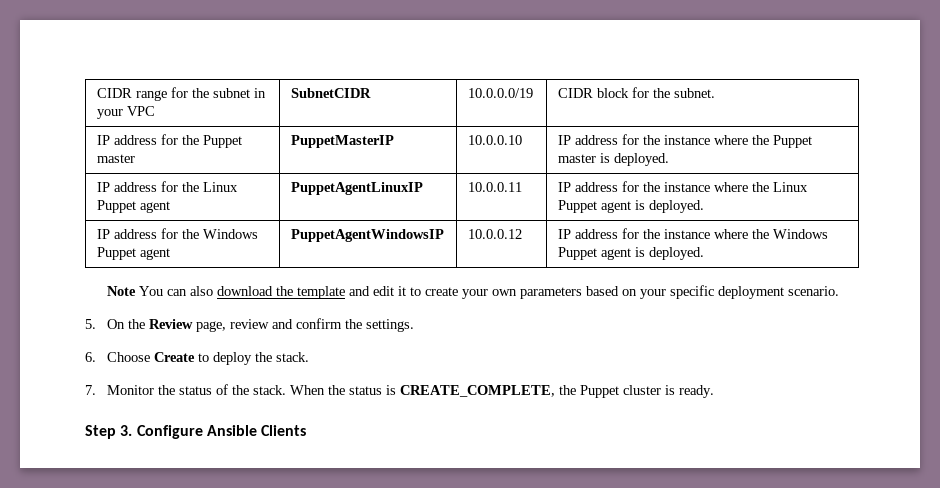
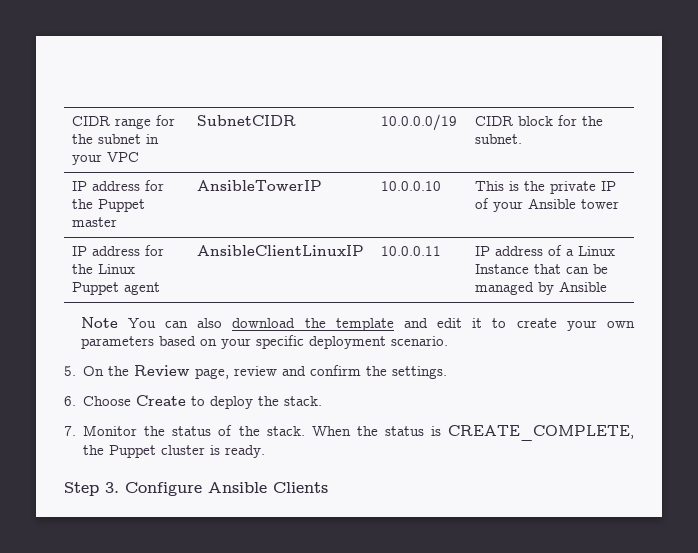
[290,135,394,148] PuppetMasterIP -> [197,180,323,191] AnsibleTowerIP
[557,134,812,148] [557,153,669,166] IP address for the instance where the Puppet master is deployed. -> [475,181,617,194] [475,198,620,212] This is the private IP of your Ansible tower
[290,182,423,195] PuppetAgentLinuxIP -> [197,245,365,256] AnsibleClientLinuxIP
[621,181,808,192] [557,200,704,213] [96,228,258,239] [96,247,170,260] [290,229,444,242] [467,229,522,239] [557,228,828,239] [557,247,704,260] for the instance where the Linux Puppet agent is deployed. // IP address for the Windows Puppet agent | PuppetAgentWindowsIP | 10.0.0.12 | IP address for the instance where the Windows Puppet agent is deployed. -> [548,245,616,256] [475,264,609,274] [475,281,608,295] of a Linux Instance that can be managed by Ansible

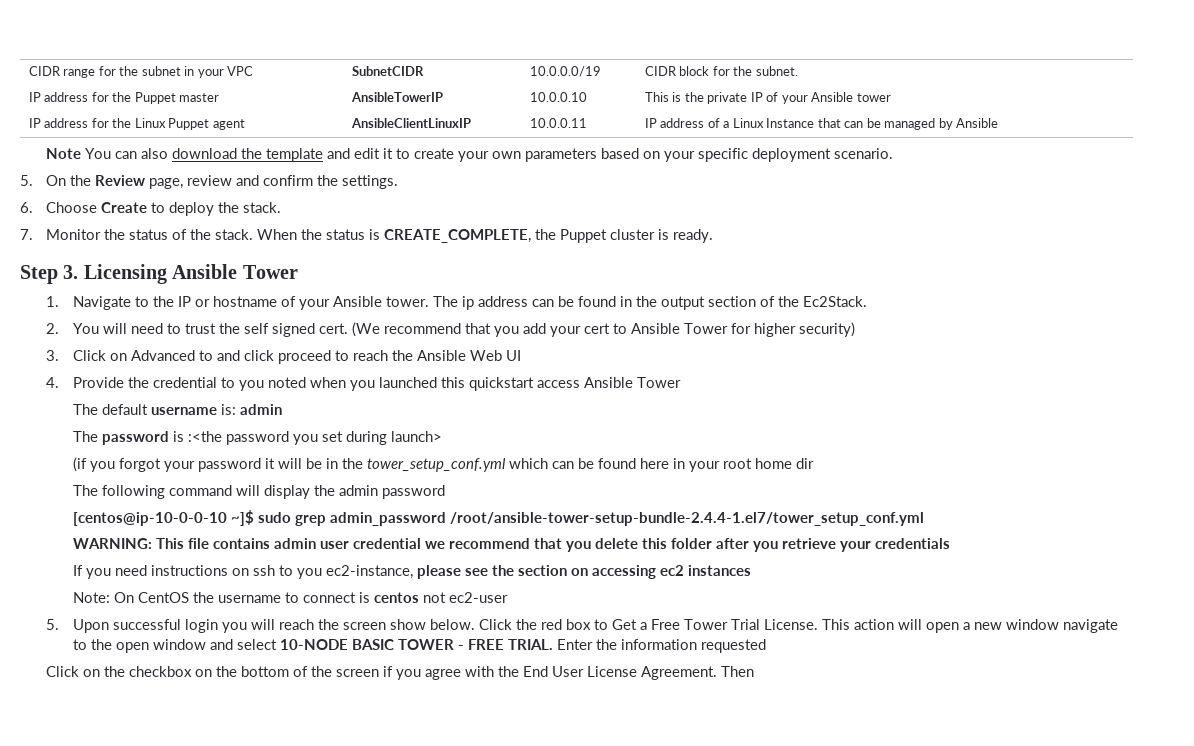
[125,482,328,496] Configure Ansible Clients -> [83,264,298,284] [46,296,867,310] [46,322,855,337] [46,350,521,364] [46,377,681,391] [72,404,282,415] [72,431,442,445] [72,457,814,472] [72,485,445,499] [72,510,924,526] [72,538,950,552] [72,565,751,579] [72,592,508,603] [46,619,1118,633] [72,639,766,653] [46,666,755,680] Licensing Ansible Tower // 1. Navigate to the IP or hostname of your Ansible tower. The ip address can be found in the output section of the Ec2Stack. // 2. You will need to trust the self signed cert. (We recommend that you add your cert to Ansible Tower for higher security) // 3. Click on Advanced to and click proceed to reach the Ansible Web UI // 4. Provide the credential to you noted when you launched this quickstart access Ansible Tower // The default username is: admin // The password is :<the password you set during launch> // (if you forgot your password it will be in the tower_setup_conf.yml which can be found here in your root home dir // The following command will display the admin password // [centos@ip-10-0-0-10 ~]$ sudo grep admin_password /root/ansible-tower-setup-bundle-2.4.4-1.el7/tower_setup_conf.yml // WARNING: This file contains admin user credential we recommend that you delete this folder after you retrieve your credentials // If you need instructions on ssh to you ec2-instance, please see the section on accessing ec2 instances // Note: On CentOS the username to connect is centos not ec2-user // 5. Upon successful login you will reach the screen show below. Click the red box to Get a Free Tower Trial License. This action will open a new window navigate to the open window and select 10-NODE BASIC TOWER - FREE TRIAL. Enter the information requested // Click on the checkbox on the bottom of the screen if you agree with the End User License Agreement. Then

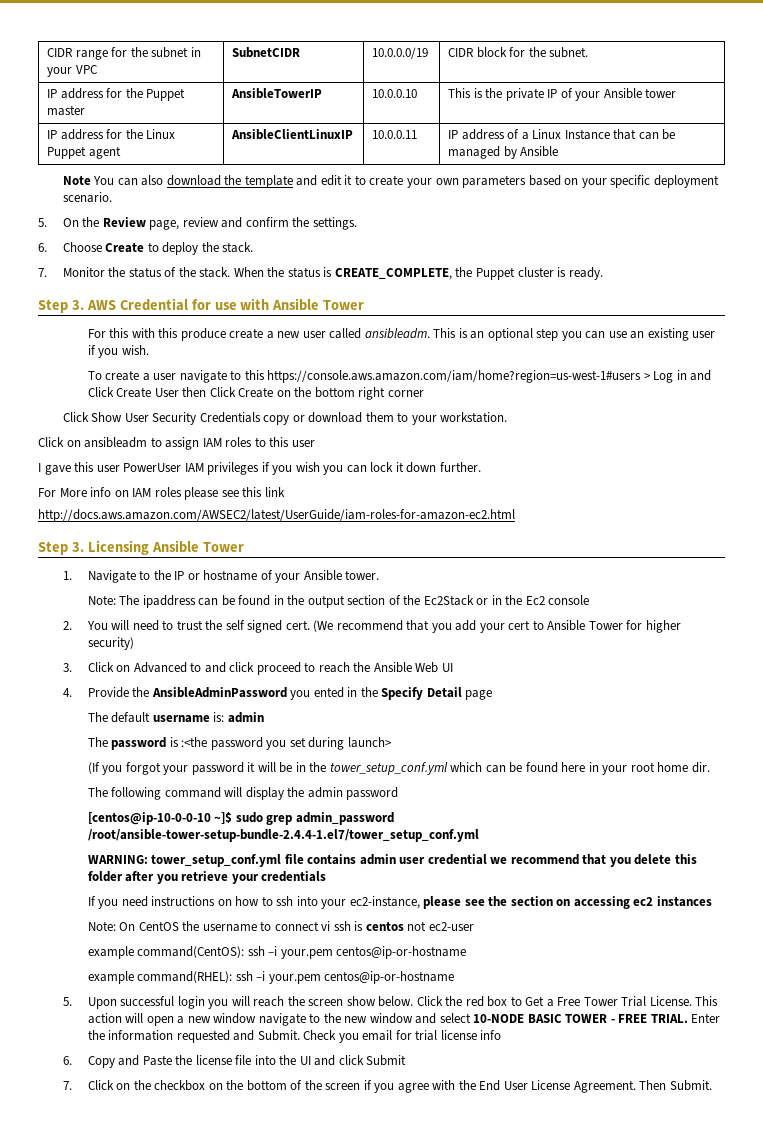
(714, 236) none -> [38,298,365,313] [87,328,716,341] [87,345,149,358] [87,370,712,383] [87,387,424,400] [62,412,508,425] [38,437,315,450] [38,462,481,475] [38,487,285,500] [38,509,515,522] // Step 3. AWS Credential for use with Ansible Tower // For this with this produce create a new user called ansibleadm. This is an optional step you can use an existing user if you wish. // To create a user navigate to this https://console.aws.amazon.com/iam/home?region=us-west-1#users > Log in and Click Create User then Click Create on the bottom right corner // Click Show User Security Credentials copy or download them to your workstation. // Click on ansibleadm to assign IAM roles to this user // I gave this user PowerUser IAM privileges if you wish you can lock it down further. // For More info on IAM roles please see this link // http://docs.aws.amazon.com/AWSEC2/latest/UserGuide/iam-roles-for-amazon-ec2.html
[432,296,528,310] The ip address -> [87,595,196,608] // Note: The ipaddress
[802,296,867,307] Ec2Stack. -> [423,595,590,606] Ec2Stack or in the Ec2 console
[152,377,681,391] credential to you noted when you launched this quickstart access Ansible Tower -> [151,687,493,700] AnsibleAdminPassword you ented in the Specify Detail page
[72,457,87,472] (if -> [87,762,100,774] (If
[795,458,814,469] dir -> [691,762,710,773] dir.
[155,538,184,549] This -> [151,854,282,867] tower_setup_conf.yml
[252,565,322,579] ssh to you -> [235,896,347,909] how to ssh into your
(356, 597) none -> [321,921,351,931] vi ssh
(508, 597) none -> [87,946,467,959] [87,971,455,984] // example command(CentOS): ssh –i your.pem centos@ip-or-hostname // example command(RHEL): ssh –i your.pem centos@ip-or-hostname
[115,642,149,653] open -> [344,1016,368,1023] new
(766, 646) // -> [233,1030,502,1043] [62,1055,407,1068] [62,1081,72,1090] and Submit. Check you email for trial license info // 6. Copy and Paste the license file into the UI and click Submit // 7.
(755, 671) none -> [669,1080,712,1091] Submit.

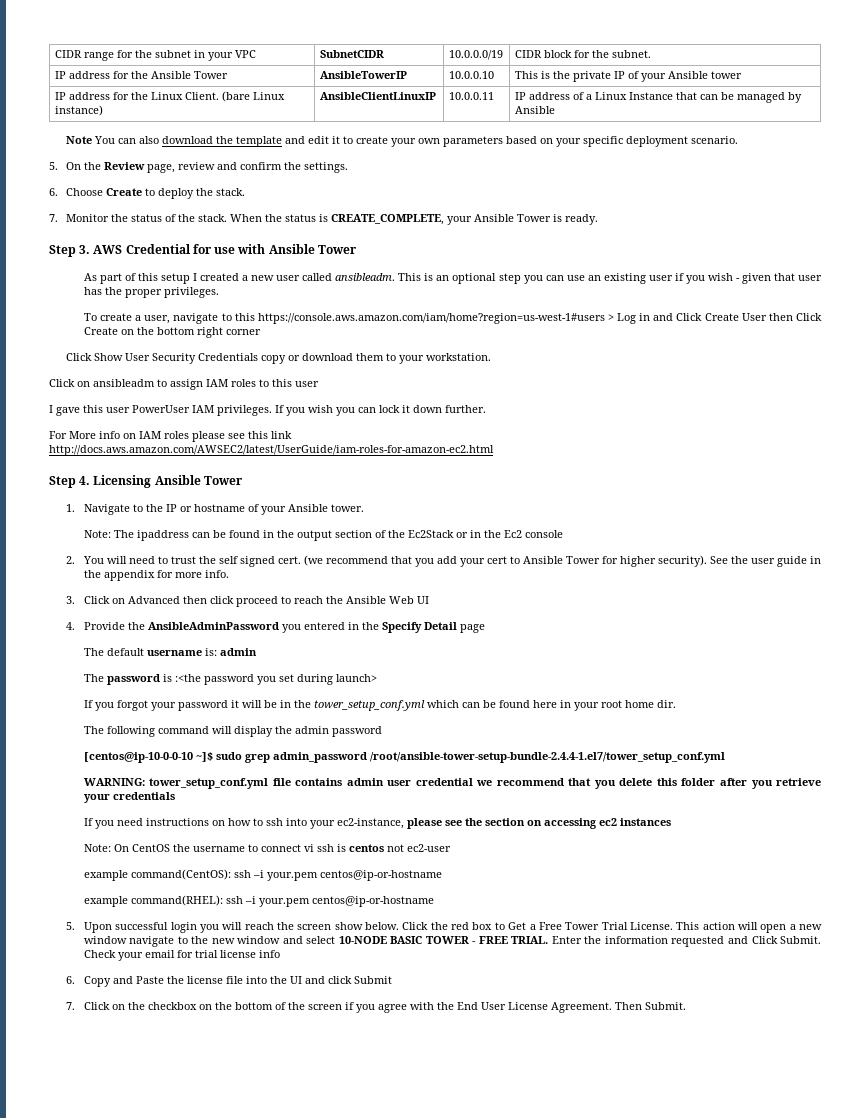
[146,88,186,101] [47,105,86,116] Puppet master -> [150,71,228,79] Ansible Tower
[47,146,121,159] Puppet agent -> [184,91,285,102] [54,105,103,116] Client. (bare Linux instance)
[455,267,554,280] the Puppet cluster -> [447,214,552,225] your Ansible Tower
[87,328,264,341] For this with this produce create -> [83,273,240,284] As part of this setup I created
[121,345,149,355] wish. -> [707,273,823,284] [83,287,219,298] wish - given that user has the proper privileges.
[153,373,177,380] user -> [144,315,171,324] user,
[207,462,270,475] privileges if -> [217,405,284,416] privileges. If
[71,542,84,552] 3. -> [79,476,91,485] 4.
[313,620,334,632] (We -> [303,555,323,566] (we
[87,637,134,650] security) -> [657,555,821,567] [83,570,229,581] security). See the user guide in the appendix for more info.
[190,662,226,673] to and -> [182,596,207,604] then
[313,687,344,698] ented -> [303,622,345,630] entered
[87,762,100,774] (If -> [83,700,93,708] If
(255, 1035) none -> [751,936,778,944] Click
[338,1033,359,1043] you -> [117,952,143,961] your

